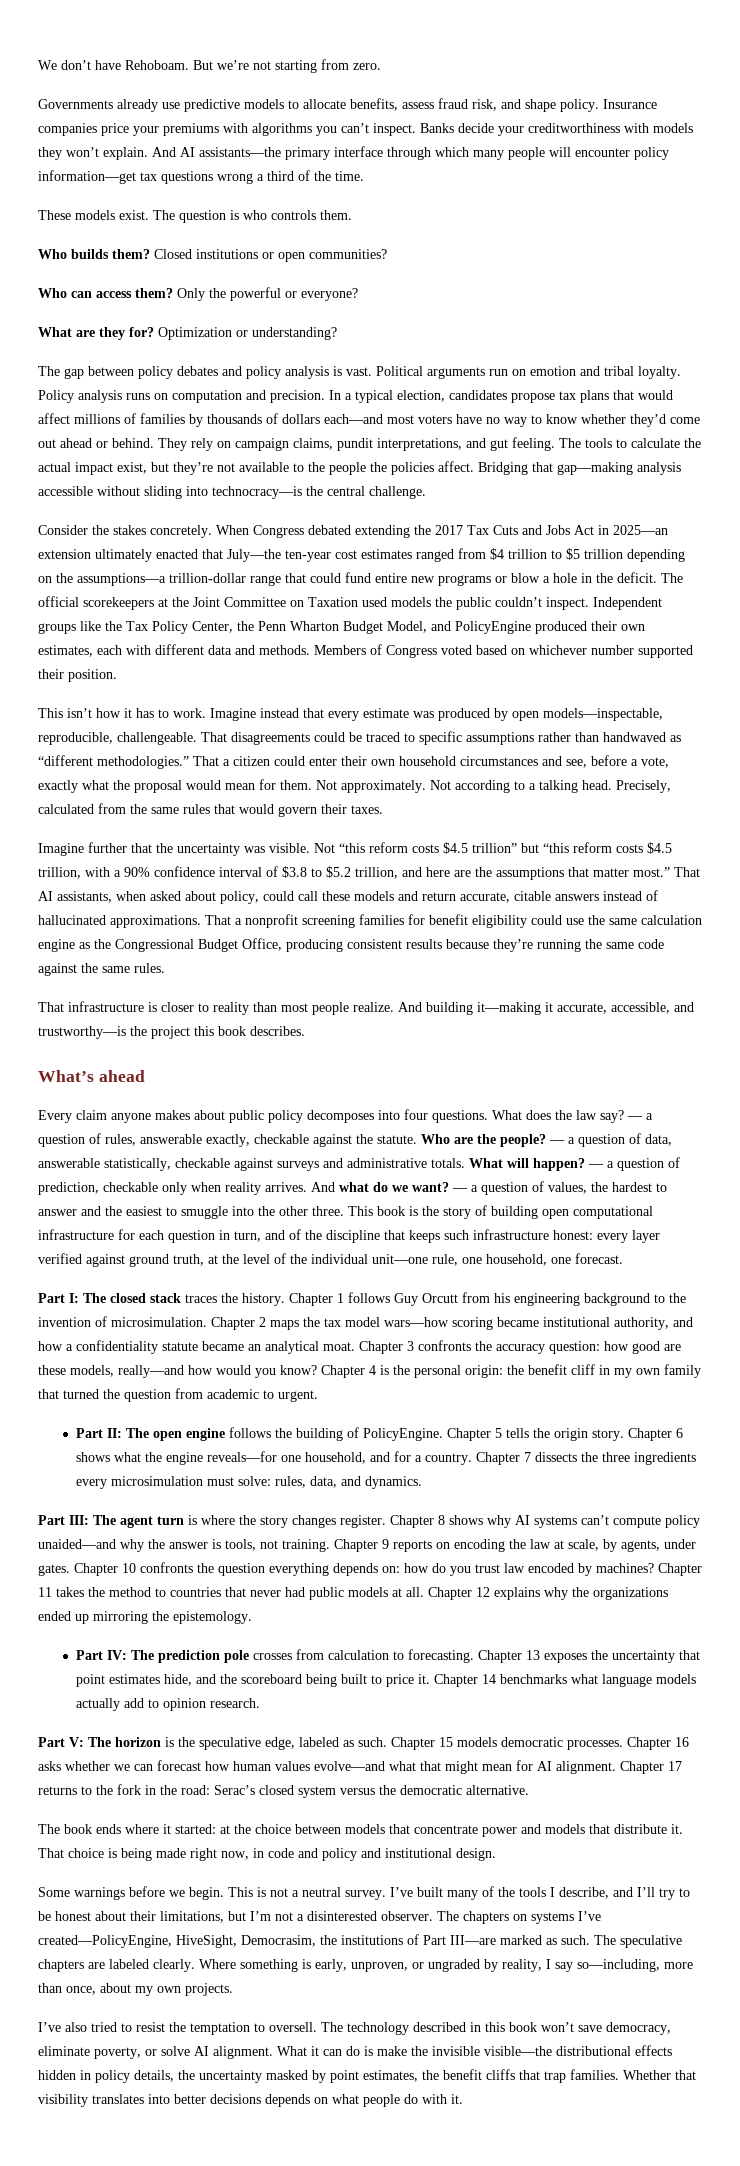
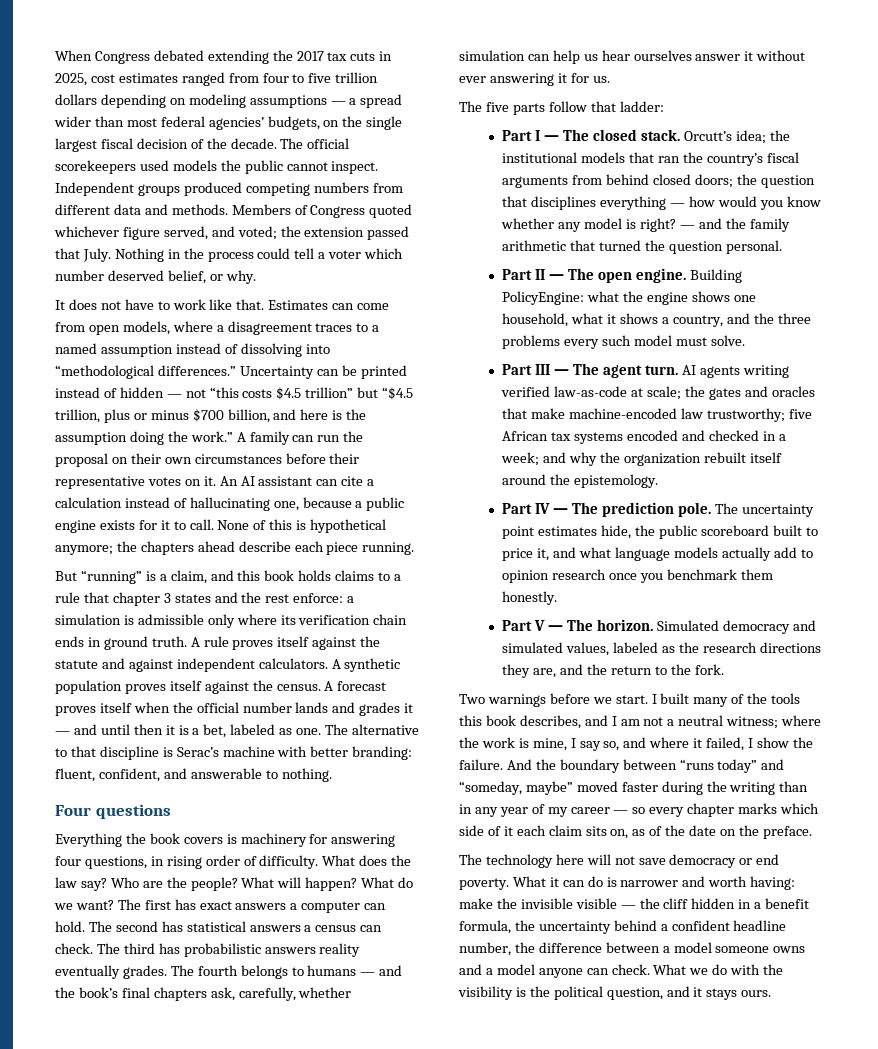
[38,59,381,73] [38,98,657,112] [38,123,693,136] [38,146,669,160] [38,170,364,184] [38,210,352,223] [38,249,387,262] [38,287,358,301] [38,327,337,340] [38,366,681,379] [38,390,673,403] [38,413,700,427] [38,437,701,451] [38,461,681,475] [38,486,426,499] [38,525,212,538] We don’t have Rehoboam. But we’re not starting from zero. // Governments already use predictive models to allocate benefits, assess fraud risk, and shape policy. Insurance companies price your premiums with algorithms you can’t inspect. Banks decide your creditworthiness with models they won’t explain. And AI assistants—the primary interface through which many people will encounter policy information—get tax questions wrong a third of the time. // These models exist. The question is who controls them. // Who builds them? Closed institutions or open communities? // Who can access them? Only the powerful or everyone? // What are they for? Optimization or understanding? // The gap between policy debates and policy analysis is vast. Political arguments run on emotion and tribal loyalty. Policy analysis runs on computation and precision. In a typical election, candidates propose tax plans that would affect millions of families by thousands of dollars each—and most voters have no way to know whether they’d come out ahead or behind. They rely on campaign claims, pundit interpretations, and gut feeling. The tools to calculate the actual impact exist, but they’re not available to the people the policies affect. Bridging that gap—making analysis accessible without sliding into technocracy—is the central challenge. // Consider the stakes concretely. -> (55, 55) none
[467,525,668,535] [38,548,685,562] [38,572,683,586] [38,596,358,610] Tax Cuts and Jobs Act in 2025—an extension ultimately enacted that July—the ten-year cost estimates ranged from $4 trillion to $5 trillion depending on the assumptions—a trillion-dollar range that could fund entire new programs or blow a hole in the deficit. The official scorekeepers at the Joint Committee on Taxation -> [327,51,393,61] [55,72,379,86] [55,94,403,108] [54,116,403,130] [55,138,350,152] [55,160,136,174] tax cuts in 2025, cost estimates ranged from four to five trillion dollars depending on modeling assumptions — a spread wider than most federal agencies’ budgets, on the single largest fiscal decision of the decade. The official scorekeepers
[495,597,542,607] couldn’t -> [286,162,328,171] cannot
[80,621,645,634] [38,645,151,657] like the Tax Policy Center, the Penn Wharton Budget Model, and PolicyEngine produced their own estimates, each with -> [183,182,403,196] produced competing numbers from
[441,645,693,658] [38,669,117,682] [38,708,663,721] [38,731,681,745] [38,755,669,769] [38,779,671,793] [38,803,383,817] [38,842,672,856] [38,866,700,880] [38,890,658,904] [38,914,702,928] [38,938,664,952] [38,963,165,976] [38,1001,694,1015] [38,1026,305,1039] [38,1070,145,1082] [38,1109,488,1123] voted based on whichever number supported their position. // This isn’t how it has to work. Imagine instead that every estimate was produced by open models—inspectable, reproducible, challengeable. That disagreements could be traced to specific assumptions rather than handwaved as “different methodologies.” That a citizen could enter their own household circumstances and see, before a vote, exactly what the proposal would mean for them. Not approximately. Not according to a talking head. Precisely, calculated from the same rules that would govern their taxes. // Imagine further that the uncertainty was visible. Not “this reform costs $4.5 trillion” but “this reform costs $4.5 trillion, with a 90% confidence interval of $3.8 to $5.2 trillion, and here are the assumptions that matter most.” That AI assistants, when asked about policy, could call these models and return accurate, citable answers instead of hallucinated approximations. That a nonprofit screening families for benefit eligibility could use the same calculation engine as the Congressional Budget Office, producing consistent results because they’re running the same code against the same rules. // That infrastructure is closer to reality than most people realize. And building it—making it accurate, accessible, and trustworthy—is the project this book describes. // What’s ahead // Every claim anyone makes about public policy decomposes into four questions. -> [369,204,413,218] [54,226,410,240] [55,248,404,262] [55,270,256,284] [55,299,390,310] [55,321,380,335] [55,343,330,357] [55,365,407,379] [55,387,414,400] [55,409,367,423] [55,431,364,445] [55,453,360,467] [55,476,375,489] [55,497,405,511] [55,519,387,533] [55,541,415,555] [55,570,402,584] [55,592,355,606] [55,614,408,628] [55,636,381,650] [55,658,401,672] [55,680,387,694] [55,702,414,716] [55,724,419,738] [55,746,413,760] [55,768,332,782] [55,804,171,819] [55,833,396,847] [55,855,319,869] quoted whichever figure served, and voted; the extension passed that July. Nothing in the process could tell a voter which number deserved belief, or why. // It does not have to work like that. Estimates can come from open models, where a disagreement traces to a named assumption instead of dissolving into “methodological differences.” Uncertainty can be printed instead of hidden — not “this costs $4.5 trillion” but “$4.5 trillion, plus or minus $700 billion, and here is the assumption doing the work.” A family can run the proposal on their own circumstances before their representative votes on it. An AI assistant can cite a calculation instead of hallucinating one, because a public engine exists for it to call. None of this is hypothetical anymore; the chapters ahead describe each piece running. // But “running” is a claim, and this book holds claims to a rule that chapter 3 states and the rest enforce: a simulation is admissible only where its verification chain ends in ground truth. A rule proves itself against the statute and against independent calculators. A synthetic population proves itself against the census. A forecast proves itself when the official number lands and grades it — and until then it is a bet, labeled as one. The alternative to that discipline is Serac’s machine with better branding: fluent, confident, and answerable to nothing. // Four questions // Everything the book covers is machinery for answering four questions, in rising order of difficulty.
[627,1113,653,1120] [38,1133,672,1147] [38,1157,680,1171] [38,1181,667,1195] [38,1205,653,1219] [38,1229,660,1243] [38,1253,623,1267] [38,1292,686,1306] [38,1316,693,1330] [38,1340,681,1354] [38,1364,701,1378] [38,1388,318,1402] [75,1427,683,1441] [75,1452,110,1462] — a question of rules, answerable exactly, checkable against the statute. Who are the people? — a question of data, answerable statistically, checkable against surveys and administrative totals. What will happen? — a question of prediction, checkable only when reality arrives. And what do we want? — a question of values, the hardest to answer and the easiest to smuggle into the other three. This book is the story of building open computational infrastructure for each question in turn, and of the discipline that keeps such infrastructure honest: every layer verified against ground truth, at the level of the individual unit—one rule, one household, one forecast. // Part I: The closed stack traces the history. Chapter 1 follows Guy Orcutt from his engineering background to the invention of microsimulation. Chapter 2 maps the tax model wars—how scoring became institutional authority, and how a confidentiality statute became an analytical moat. Chapter 3 confronts the accuracy question: how good are these models, really—and how would you know? Chapter 4 is the personal origin: the benefit cliff in my own family that turned the question from academic to urgent. // Part II: The open engine follows the building of PolicyEngine. Chapter 5 tells the origin story. Chapter 6 shows -> [110,877,414,891] [54,899,387,913] [55,921,383,932] [55,943,361,957] [55,965,403,979] [55,987,352,1001] [459,50,806,64] [459,73,610,86] [459,101,664,115] [502,129,790,144] [502,152,799,166] [502,174,815,188] [502,196,821,210] [501,218,790,232] [502,240,782,254] [502,268,742,283] [502,291,585,305] Who are the people? What will happen? What do we want? The first has exact answers a computer can hold. The second has statistical answers a census can check. The third has probabilistic answers reality eventually grades. The fourth belongs to humans — and the book’s final chapters ask, carefully, whether simulation can help us hear ourselves answer it without ever answering it for us. // The five parts follow that ladder: // Part I — The closed stack. Orcutt’s idea; the institutional models that ran the country’s fiscal arguments from behind closed doors; the question that disciplines everything — how would you know whether any model is right? — and the family arithmetic that turned the question personal. // Part II — The open engine. Building PolicyEngine:
[206,1451,696,1465] [75,1476,422,1489] [38,1515,700,1528] [38,1539,696,1552] [38,1562,702,1576] [38,1587,668,1600] [38,1611,252,1624] [75,1649,700,1663] [75,1674,567,1687] reveals—for one household, and for a country. Chapter 7 dissects the three ingredients every microsimulation must solve: rules, data, and dynamics. // Part III: The agent turn is where the story changes register. Chapter 8 shows why AI systems can’t compute policy unaided—and why the answer is tools, not training. Chapter 9 reports on encoding the law at scale, by agents, under gates. Chapter 10 confronts the question everything depends on: how do you trust law encoded by machines? Chapter 11 takes the method to countries that never had public models at all. Chapter 12 explains why the organizations ended up mirroring the epistemology. // Part IV: The prediction pole crosses from calculation to forecasting. Chapter 13 exposes the uncertainty that point estimates hide, and the scoreboard being built to price it. Chapter 14 benchmarks -> [692,291,756,302] [502,313,811,327] [502,335,745,349] [502,363,789,378] [501,386,815,400] [502,408,812,422] [502,430,786,444] [501,452,782,466] [502,474,659,488] [502,502,814,517] [502,525,818,539] [502,547,577,561] shows one household, what it shows a country, and the three problems every such model must solve. // Part III — The agent turn. AI agents writing verified law-as-code at scale; the gates and oracles that make machine-encoded law trustworthy; five African tax systems encoded and checked in a week; and why the organization rebuilt itself around the epistemology. // Part IV — The prediction pole. The uncertainty point estimates hide, the public scoreboard built to price it, and
[209,1698,260,1708] [38,1737,689,1750] [38,1760,682,1774] [38,1784,529,1798] [38,1824,683,1837] [38,1848,496,1861] [38,1886,413,1900] research. // Part V: The horizon is the speculative edge, labeled as such. Chapter 15 models democratic processes. Chapter 16 asks whether we can forecast how human values evolve—and what that might mean for AI alignment. Chapter 17 returns to the fork in the road: Serac’s closed system versus the democratic alternative. // The book ends where it started: at the choice between models that concentrate power and models that distribute it. That choice is being made right now, in code and policy and institutional design. // Some warnings before we begin. This is not a neutral survey. I’ve -> [552,569,773,583] [502,591,558,605] [502,619,816,634] [502,642,821,656] [502,664,724,678] [459,693,657,707] research once you benchmark them honestly. // Part V — The horizon. Simulated democracy and simulated values, labeled as the research directions they are, and the return to the fork. // Two warnings before we start. I
[550,1887,690,1900] [38,1911,601,1924] [38,1934,682,1948] [38,1959,693,1972] [38,1983,233,1996] [38,2022,671,2035] [38,2046,273,2059] I describe, and I’ll try to be honest about their limitations, but I’m not a disinterested observer. The chapters on systems I’ve created—PolicyEngine, HiveSight, Democrasim, the institutions of Part III—are marked as such. The speculative chapters are labeled clearly. Where something is early, unproven, or ungraded by reality, I say so—including, more than once, about my own projects. // I’ve also tried to resist the temptation to oversell. The technology described in this book won’t save democracy, eliminate poverty, or solve AI alignment. -> [459,715,822,729] [459,737,813,751] [459,759,785,773] [459,781,809,795] [459,803,820,817] [459,825,812,839] [459,854,780,868] [459,878,509,890] this book describes, and I am not a neutral witness; where the work is mine, I say so, and where it failed, I show the failure. And the boundary between “runs today” and “someday, maybe” moved faster during the writing than in any year of my career — so every chapter marks which side of it each claim sits on, as of the date on the preface. // The technology here will not save democracy or end poverty.
[377,2045,672,2056] [38,2069,696,2083] [38,2094,463,2107] make the invisible visible—the distributional effects hidden in policy details, the uncertainty masked by point estimates, the benefit cliffs that trap families. Whether that visibility translates into better decisions depends on what people do with it. -> [620,876,796,890] [459,898,810,909] [459,920,787,934] [459,942,806,956] [459,964,784,978] [458,986,772,1000] narrower and worth having: make the invisible visible — the cliff hidden in a benefit formula, the uncertainty behind a confident headline number, the difference between a model someone owns and a model anyone can check. What we do with the visibility is the political question, and it stays ours.

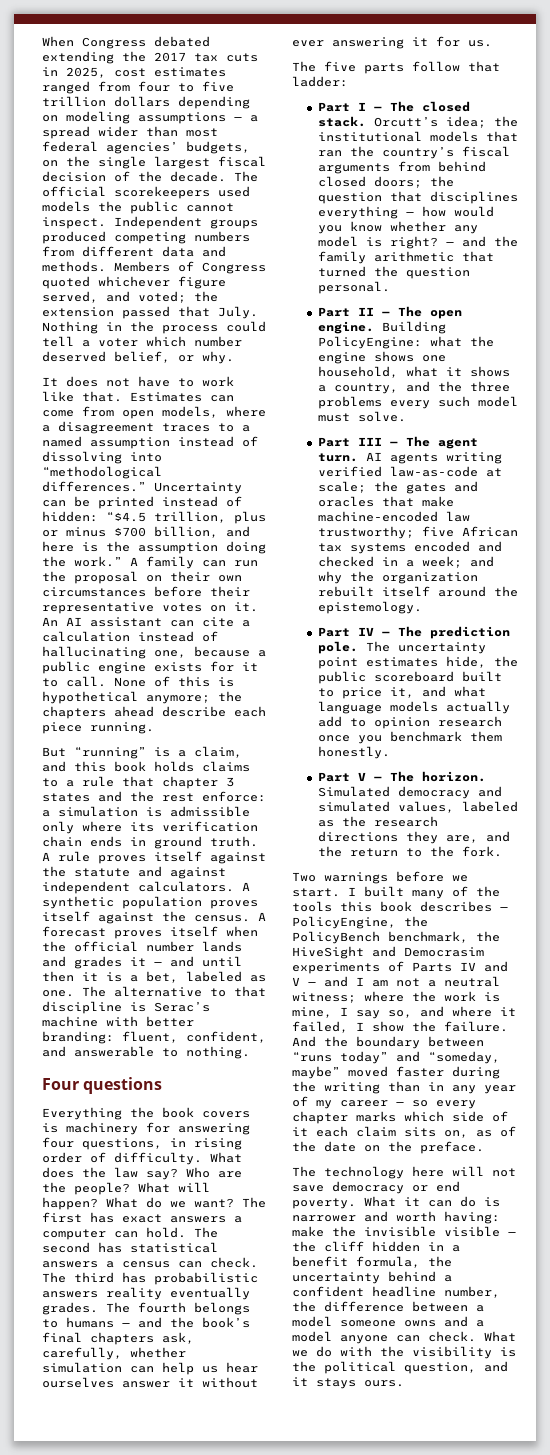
[119,387,379,400] hidden — not “this costs $4.5 trillion” but -> [42,511,98,522] hidden:
[519,715,581,729] describes, -> [420,901,508,912] [292,916,428,929] [292,931,500,944] [292,946,484,959] [292,961,508,974] [292,977,316,986] describes — PolicyEngine, the PolicyBench benchmark, the HiveSight and Democrasim experiments of Parts IV and V —

